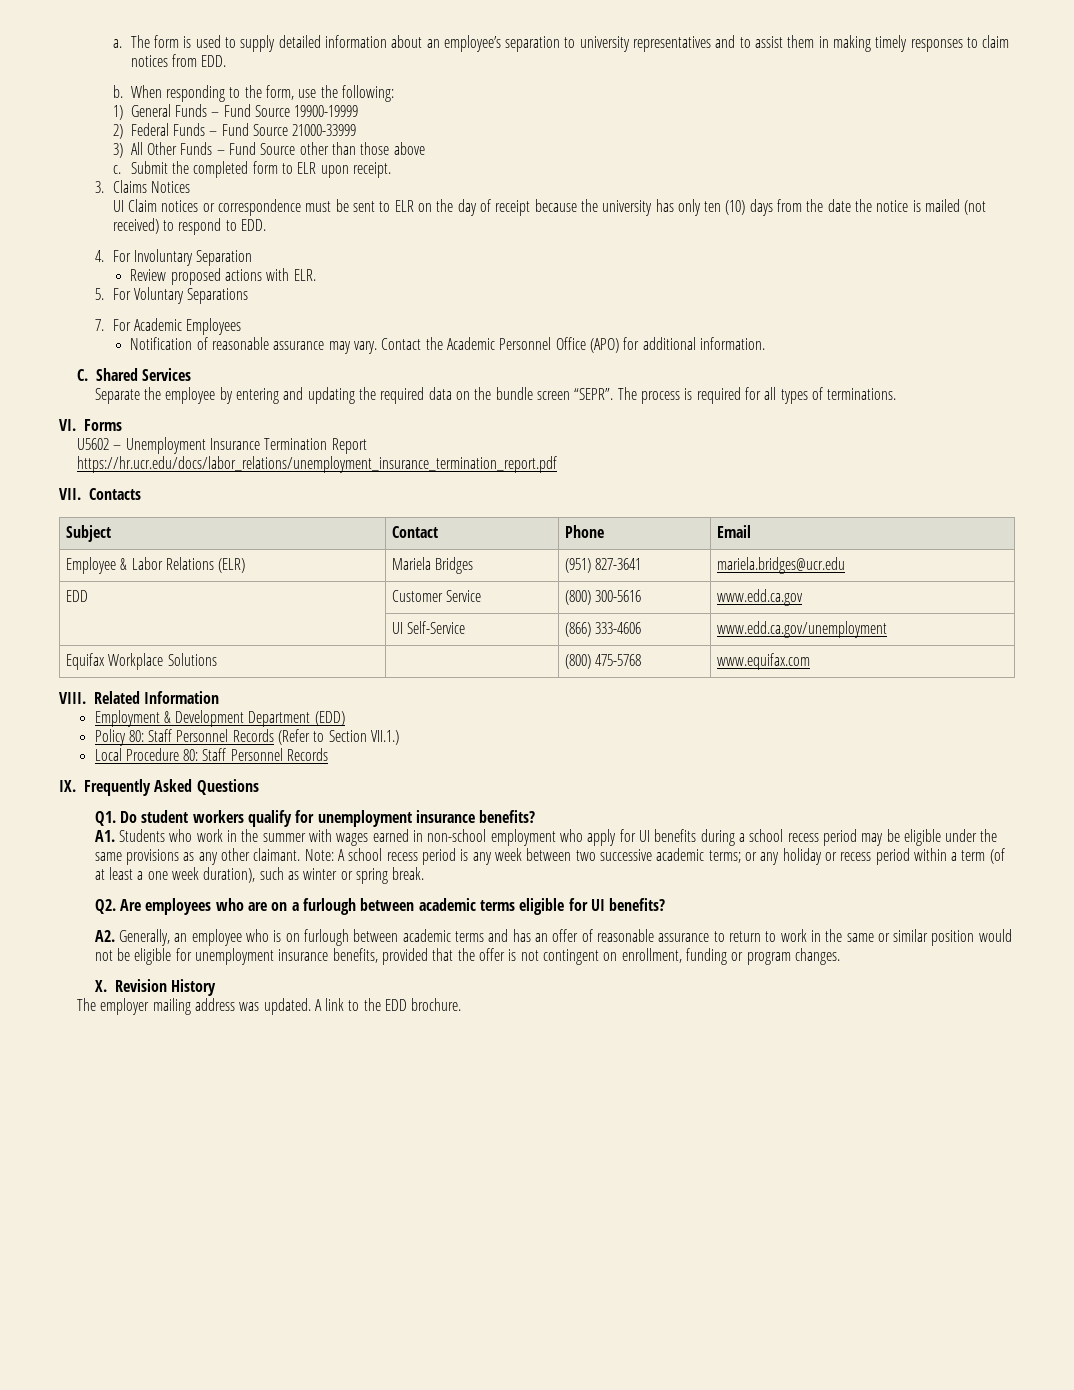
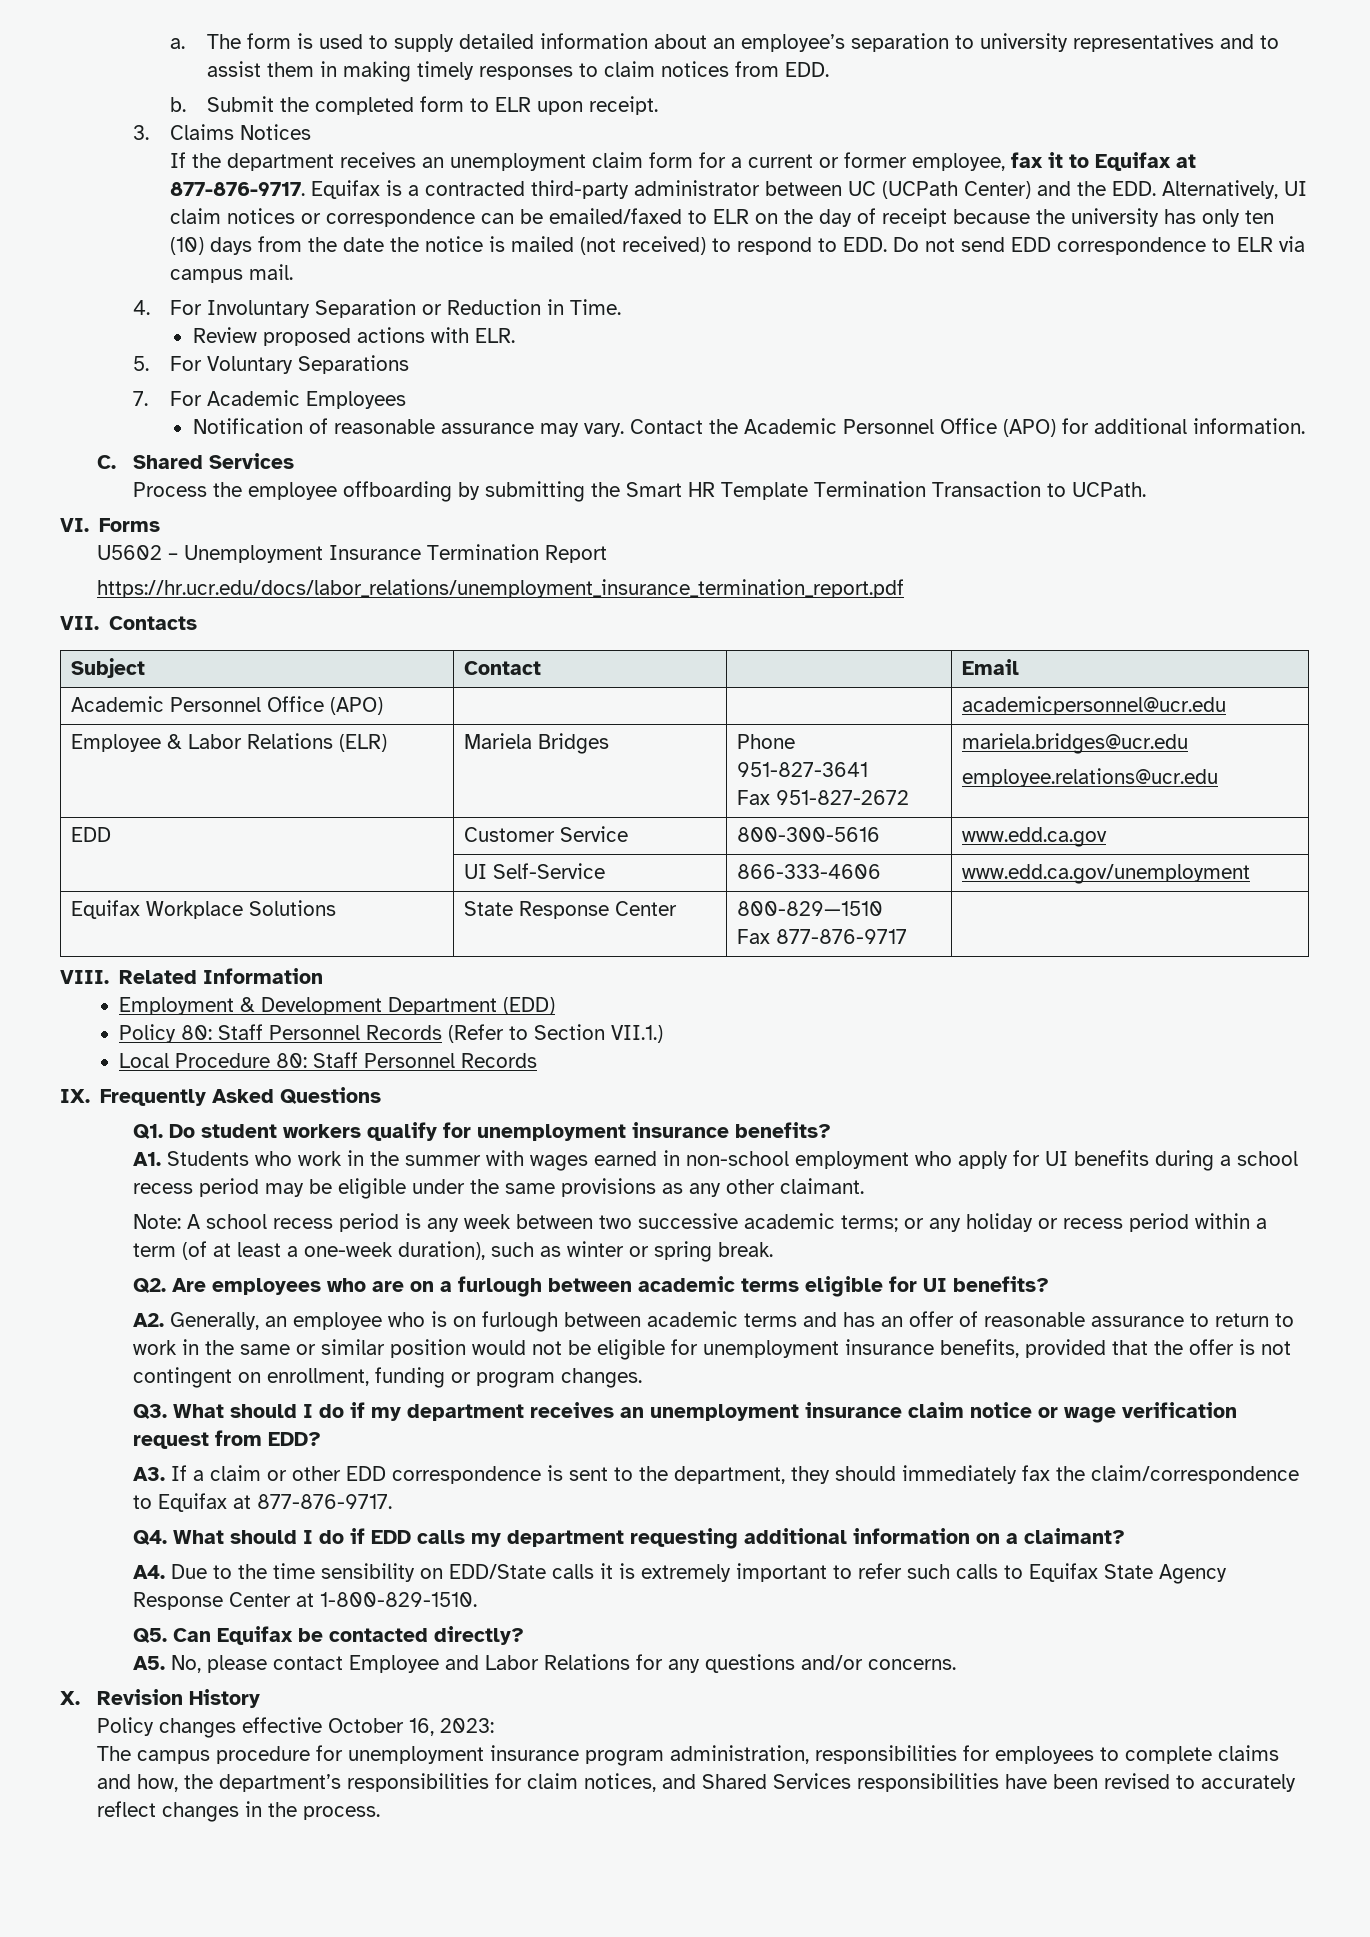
[130,85,394,102] [112,104,359,120] [112,123,357,139] [112,142,425,158] [112,165,121,174] When responding to the form, use the following: // 1) General Funds – Fund Source 19900-19999 // 2) Federal Funds – Fund Source 21000-33999 // 3) All Other Funds – Fund Source other than those above // c. -> (187, 104) none
[112,199,375,216] UI Claim notices or correspondence must be sent -> [170,152,1197,171] [170,180,1308,199] [170,208,683,227] If the department receives an unemployment claim form for a current or former employee, fax it to Equifax at 877-876-9717. Equifax is a contracted third-party administrator between UC (UCPath Center) and the EDD. Alternatively, UI claim notices or correspondence can be emailed/faxed
(267, 225) none -> [893,236,1306,255] [170,264,294,283] Do not send EDD correspondence to ELR via campus mail.
(253, 258) none -> [422,299,622,315] or Reduction in Time.
[94,388,140,404] Separate -> [133,482,208,497] Process
[219,387,897,404] by entering and updating the required data on the bundle screen “SEPR”. The process is required for all types of terminations. -> [343,481,1147,502] offboarding by submitting the Smart HR Template Termination Transaction to UCPath.
[564,525,604,538] Phone -> (542, 668) none
(751, 531) none -> [71,696,384,715] [962,696,1227,715] // Academic Personnel Office (APO) | | | academicpersonnel@ucr.edu
[564,558,642,573] (951) 827-3641 -> [737,734,796,749] [737,762,869,777] [737,790,910,805] Phone // 951-827-3641 // Fax 951-827-2672
(845, 565) none -> [962,768,1219,787] // employee.relations@ucr.edu
[564,590,642,605] (800) 300-5616 -> [737,827,881,842] 800-300-5616
[564,622,642,637] (866) 333-4606 -> [737,864,882,879] 866-333-4606
[564,654,642,669] [716,653,810,670] | (800) 475-5768 | www.equifax.com -> [464,901,678,919] [737,901,884,916] [737,929,908,944] State Response Center | 800-829—1510 // Fax 877-876-9717 |
(301, 854) none -> (865, 1186) //
[147,867,200,880] one week -> [304,1242,394,1257] one-week
[94,979,217,996] [76,998,462,1015] X. Revision History // The employer mailing address was updated. A link to the EDD brochure. -> [133,1402,1238,1423] [133,1430,322,1449] [133,1465,1300,1484] [133,1493,393,1512] [133,1528,1126,1549] [133,1563,1228,1584] [133,1592,478,1610] [133,1626,525,1645] [133,1654,957,1673] [60,1689,260,1708] [96,1717,494,1738] [96,1745,1279,1766] [96,1773,1296,1792] [96,1801,380,1822] Q3. What should I do if my department receives an unemployment insurance claim notice or wage verification request from EDD? // A3. If a claim or other EDD correspondence is sent to the department, they should immediately fax the claim/correspondence to Equifax at 877-876-9717. // Q4. What should I do if EDD calls my department requesting additional information on a claimant? // A4. Due to the time sensibility on EDD/State calls it is extremely important to refer such calls to Equifax State Agency Response Center at 1-800-829-1510. // Q5. Can Equifax be contacted directly? // A5. No, please contact Employee and Labor Relations for any questions and/or concerns. // X. Revision History // Policy changes effective October 16, 2023: // The campus procedure for unemployment insurance program administration, responsibilities for employees to complete claims and how, the department’s responsibilities for claim notices, and Shared Services responsibilities have been revised to accurately reflect changes in the process.

